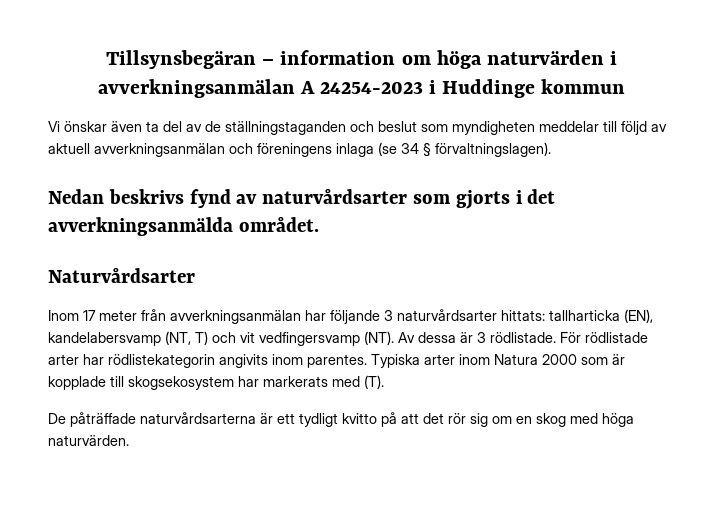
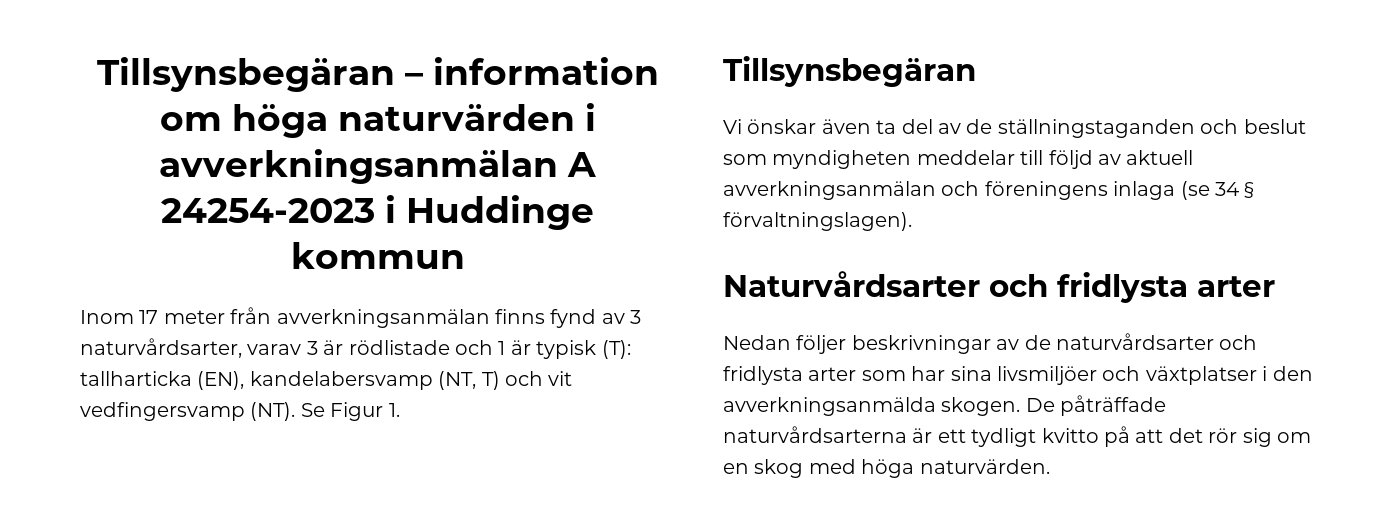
(626, 86) none -> [80,307,642,328] [80,338,631,359] [80,371,573,390] [80,402,400,421] [723,56,976,87] // Inom 17 meter från avverkningsanmälan finns fynd av 3 naturvårdsarter, varav 3 är rödlistade och 1 är typisk (T): tallharticka (EN), kandelabersvamp (NT, T) och vit vedfingersvamp (NT). Se Figur 1. // Tillsynsbegäran
[48,188,556,209] [48,216,319,236] [48,267,195,283] [48,309,653,324] [48,331,648,346] [48,354,625,368] [48,375,384,390] Nedan beskrivs fynd av naturvårdsarter som gjorts i det avverkningsanmälda området. // Naturvårdsarter // Inom 17 meter från avverkningsanmälan har följande 3 naturvårdsarter hittats: tallharticka (EN), kandelabersvamp (NT, T) och vit vedfingersvamp (NT). Av dessa är 3 rödlistade. För rödlistade arter har rödlistekategorin angivits inom parentes. Typiska arter inom Natura 2000 som är kopplade till skogsekosystem har markerats med (T). // -> [723,271,1275,303] [723,333,1258,354] [723,366,1313,385] [723,397,1021,416] Naturvårdsarter och fridlysta arter // Nedan följer beskrivningar av de naturvårdsarter och fridlysta arter som har sina livsmiljöer och växtplatser i den avverkningsanmälda skogen.

